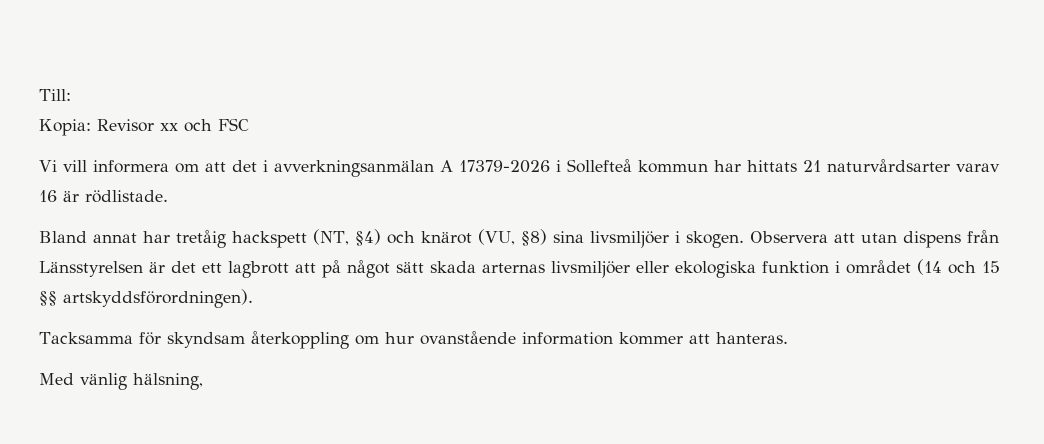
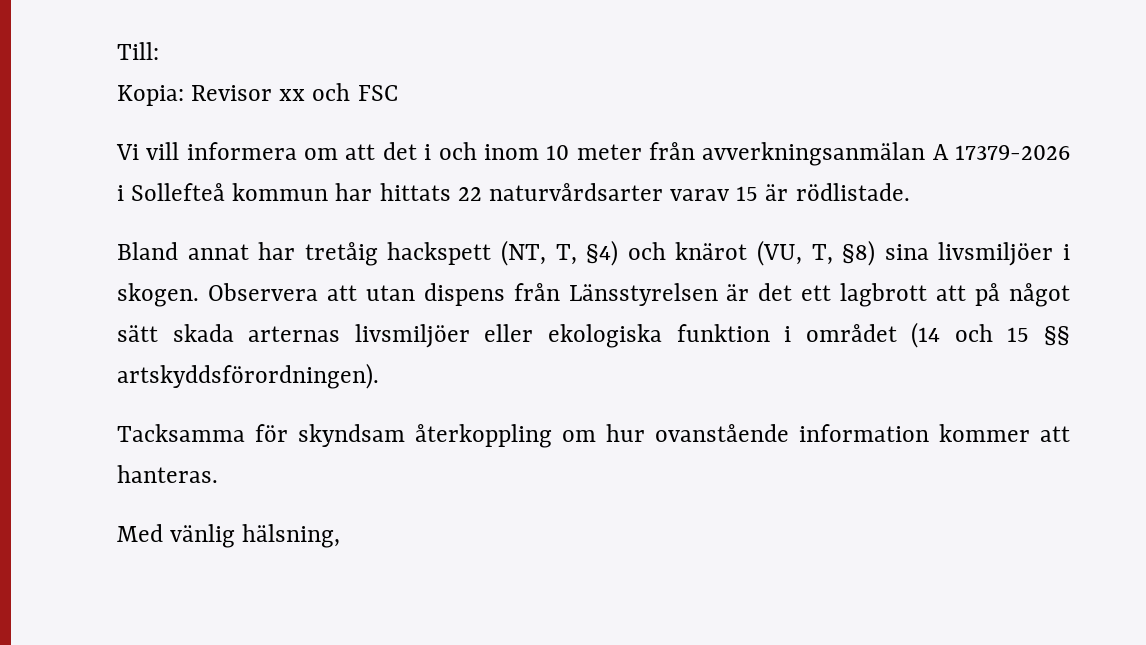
(268, 166) none -> [438,142,695,160] och inom 10 meter från
[802,160,821,172] 21 -> [457,187,482,201] 22
[39,190,57,202] 16 -> [736,186,759,201] 15
(349, 237) none -> [555,244,577,265] T,
(515, 237) none -> [811,244,833,265] T,

